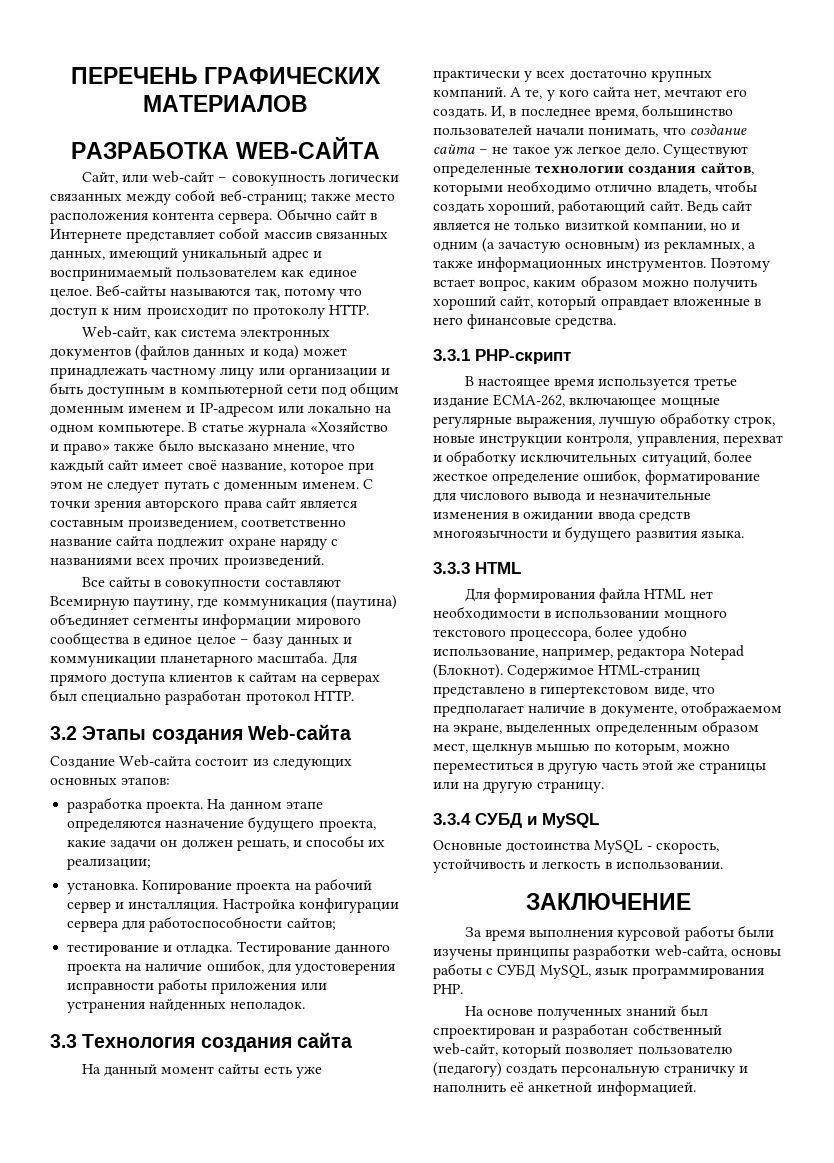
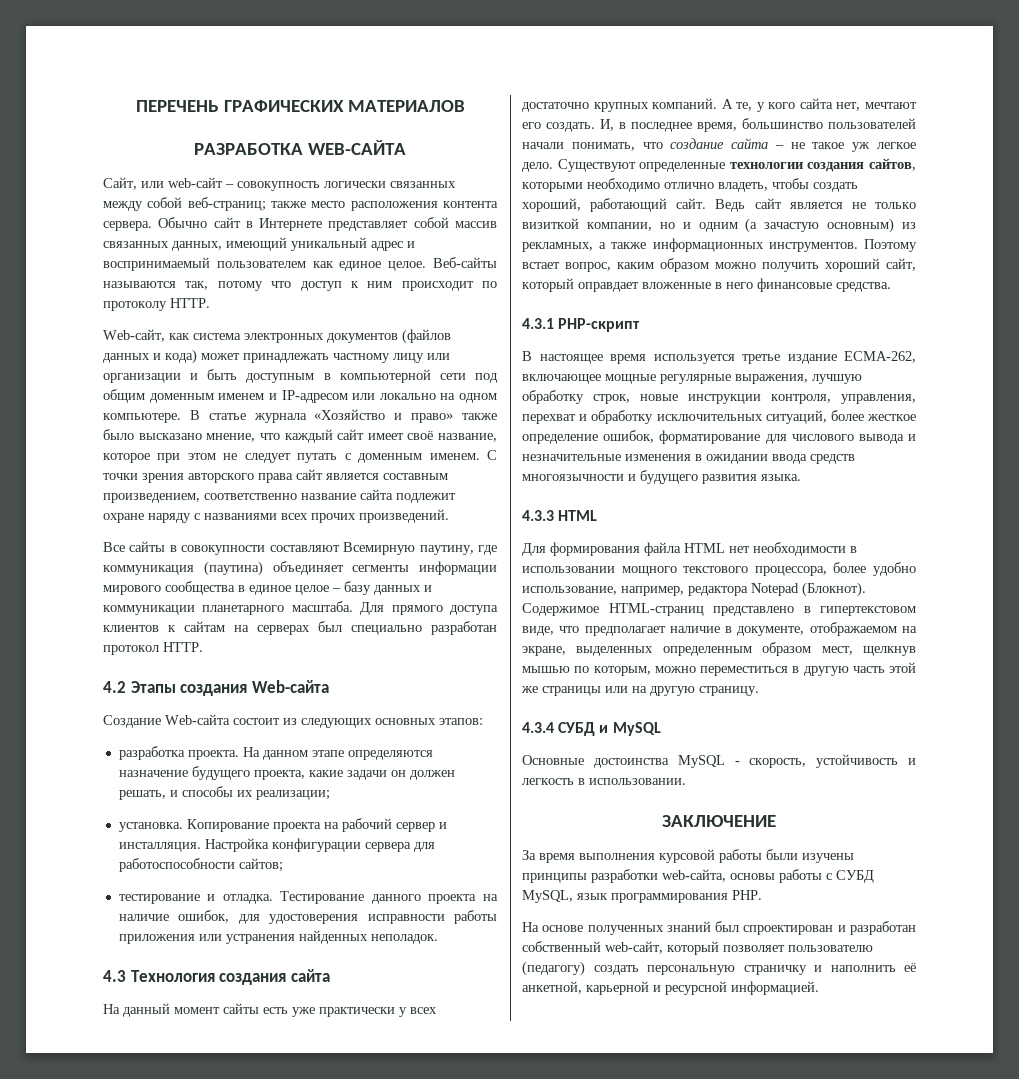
[50,726,77,740] 3.2 -> [103,681,126,693] 4.2
[50,1034,77,1048] 3.3 -> [103,970,126,982] 4.3
[433,349,470,361] 3.3.1 -> [522,318,554,329] 4.3.1
[433,562,470,574] 3.3.3 -> [522,510,554,521] 4.3.3
[433,813,471,825] 3.3.4 -> [522,722,554,733] 4.3.4
[528,1082,593,1092] анкетной -> [522,981,727,995] анкетной, карьерной и ресурсной

